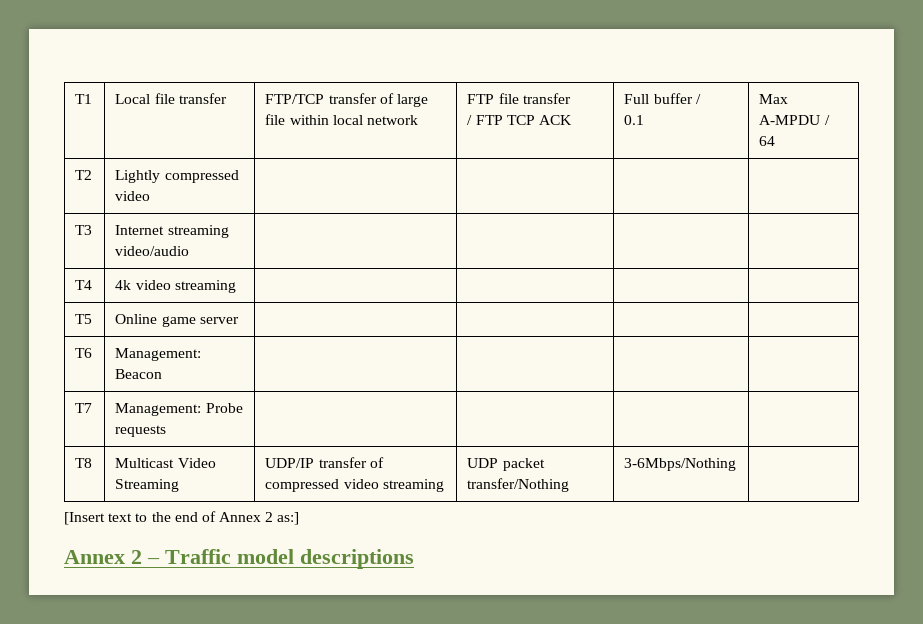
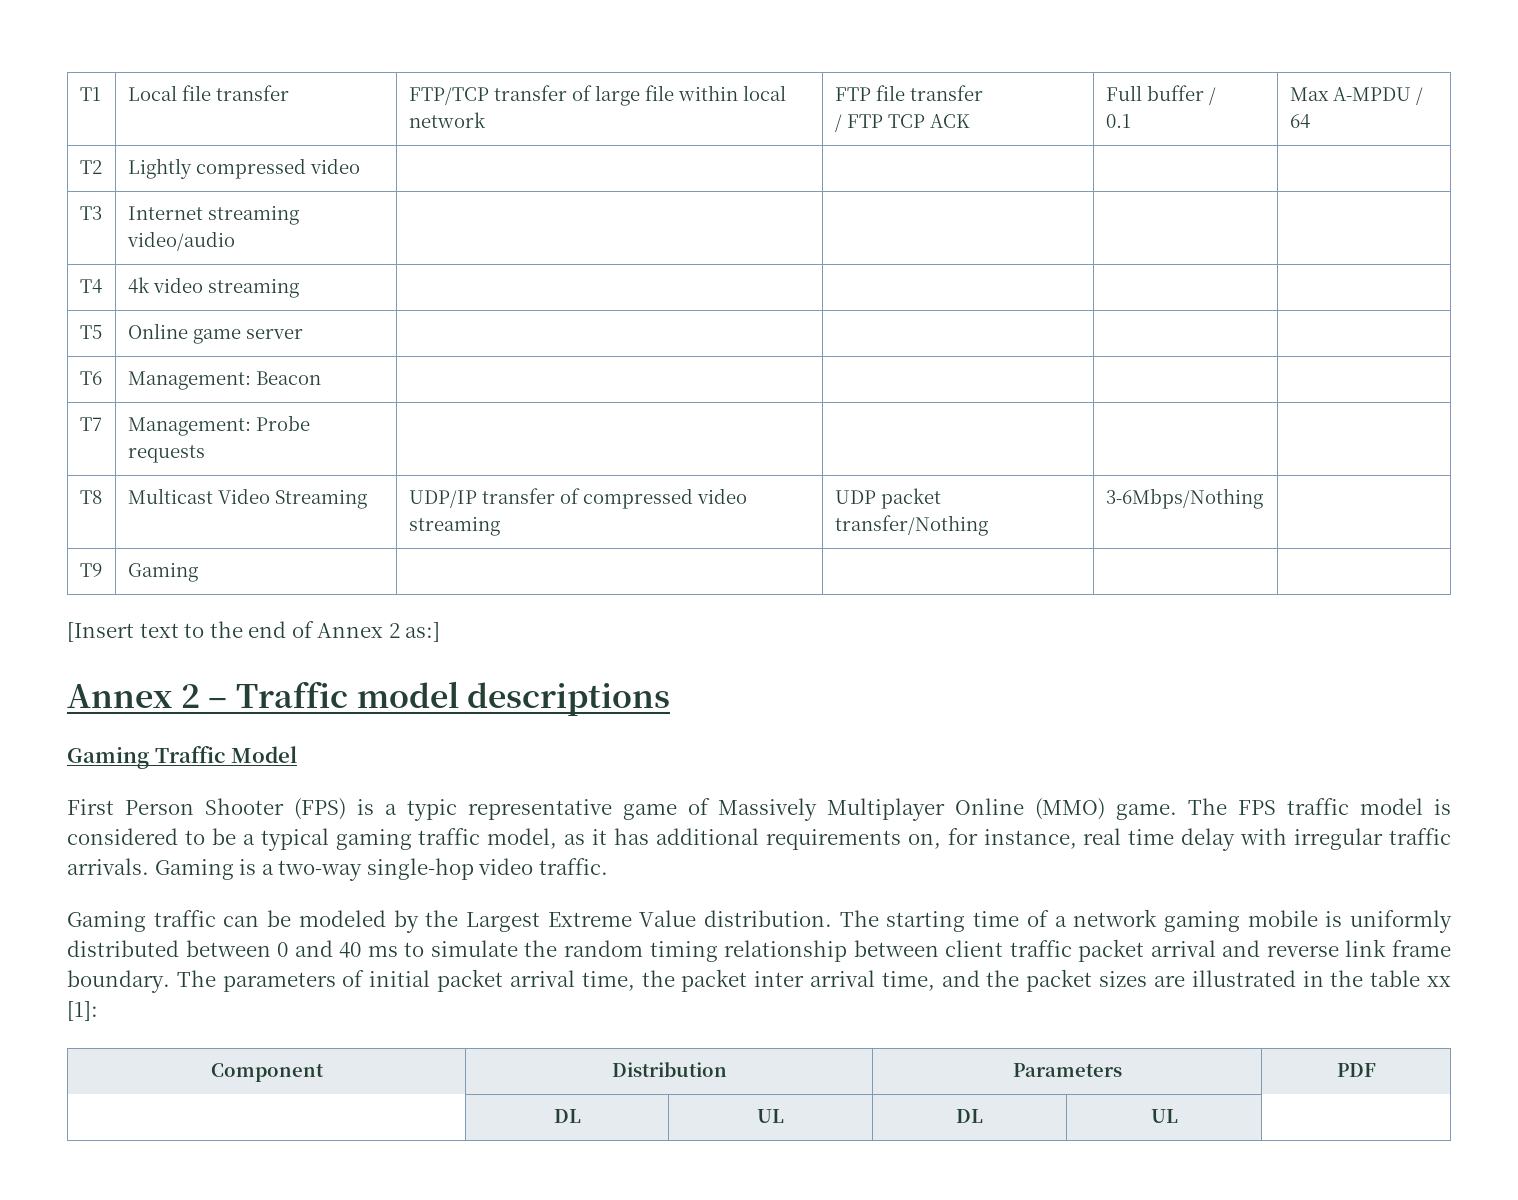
(737, 464) none -> [79,563,102,577] [127,562,198,582] // T9 | Gaming | | | |
(414, 559) none -> [67,746,298,769] [67,798,1452,821] [67,828,1452,851] [67,858,608,881] [67,909,1453,933] [67,939,1451,962] [67,969,1451,993] [67,1001,98,1021] [210,1063,324,1082] [611,1062,727,1077] [1012,1063,1122,1077] [1336,1063,1376,1077] [553,1109,581,1123] [757,1109,784,1123] [956,1109,983,1123] [1150,1109,1178,1123] // Gaming Traffic Model // First Person Shooter (FPS) is a typic representative game of Massively Multiplayer Online (MMO) game. The FPS traffic model is considered to be a typical gaming traffic model, as it has additional requirements on, for instance, real time delay with irregular traffic arrivals. Gaming is a two-way single-hop video traffic. // Gaming traffic can be modeled by the Largest Extreme Value distribution. The starting time of a network gaming mobile is uniformly distributed between 0 and 40 ms to simulate the random timing relationship between client traffic packet arrival and reverse link frame boundary. The parameters of initial packet arrival time, the packet inter arrival time, and the packet sizes are illustrated in the table xx [1]: // Component | Distribution | Parameters | PDF // | DL | UL | DL | UL |

